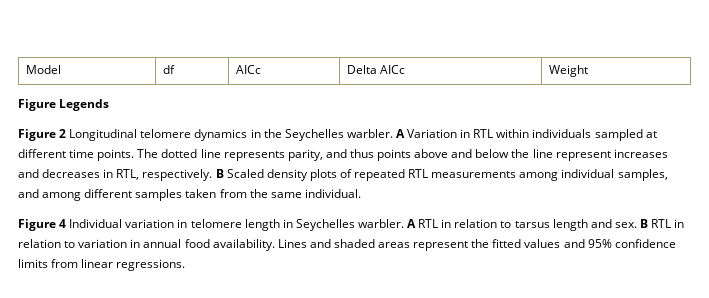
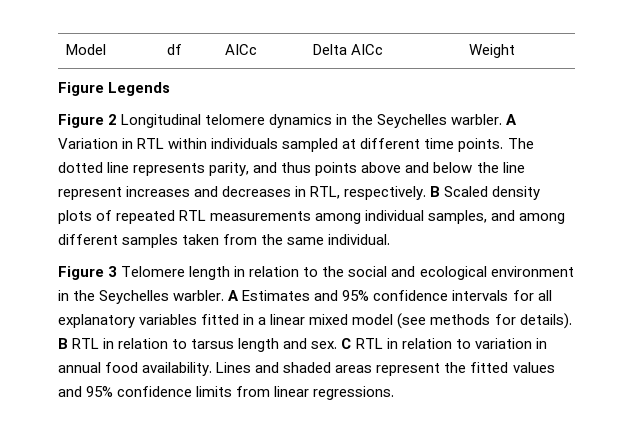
[59,219,417,231] 4 Individual variation in telomere length in Seychelles warbler. A -> [108,266,574,280] [58,290,552,304] [58,313,572,329] [58,338,68,349] 3 Telomere length in relation to the social and ecological environment in the Seychelles warbler. A Estimates and 95% confidence intervals for all explanatory variables fitted in a linear mixed model (see methods for details). B
[639,219,648,228] B -> [341,338,352,349] C

